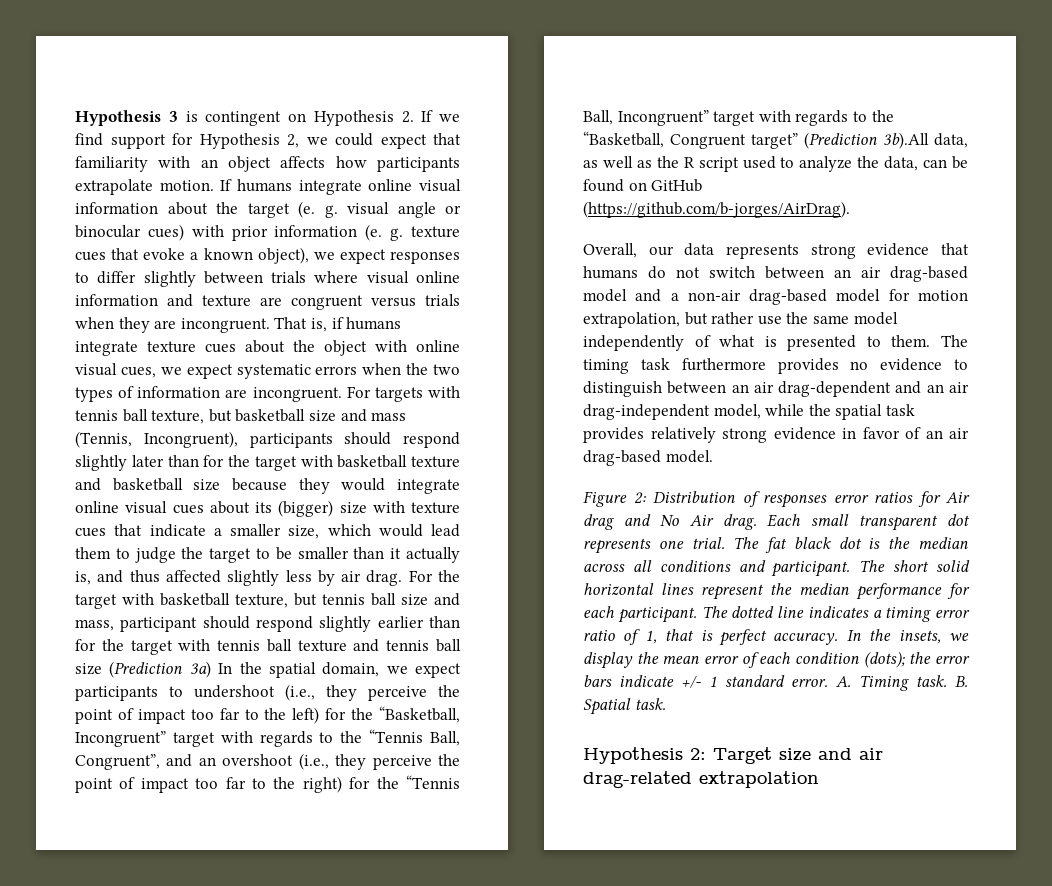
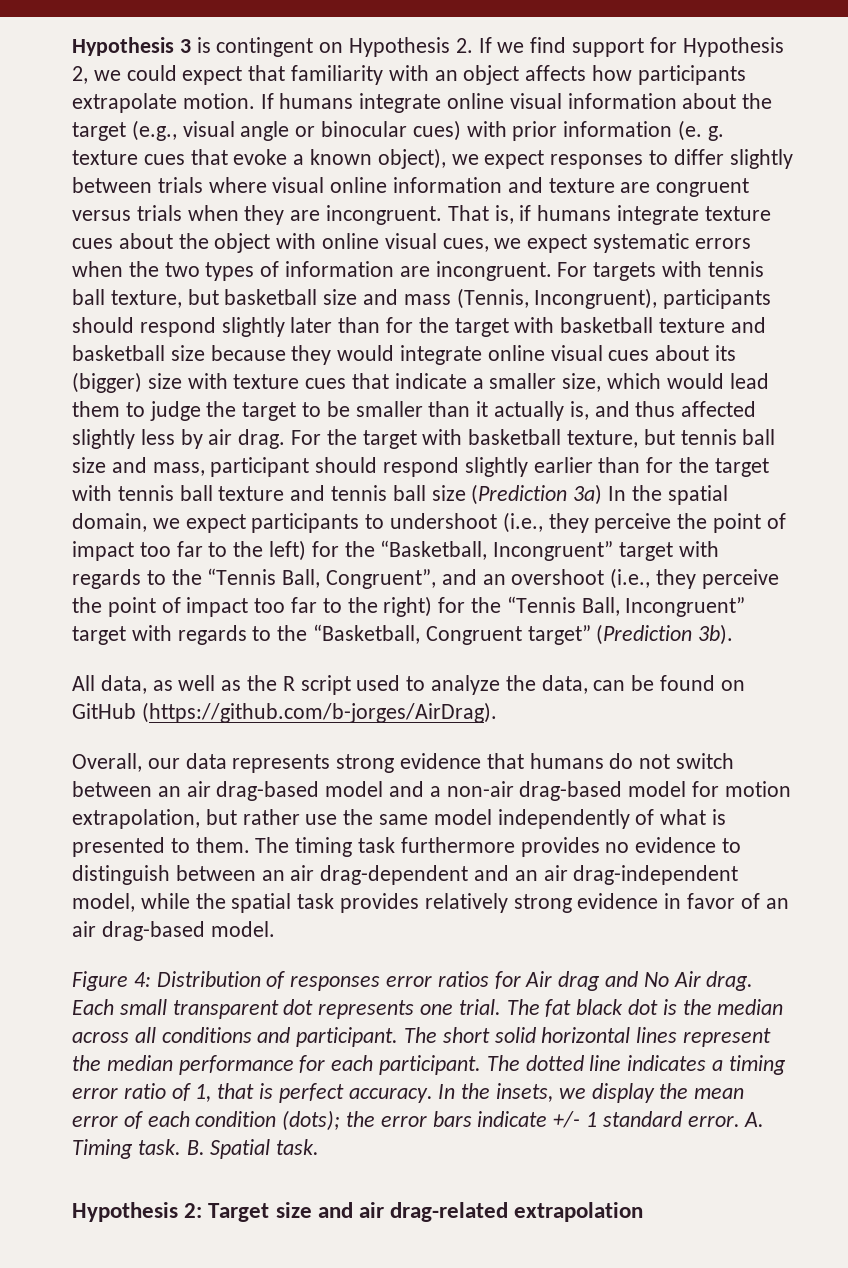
[298,201,338,218] (e. g. -> [131,120,177,141] (e.g.,
[883,132,929,149] 3b).All -> [698,624,734,645] [72,675,95,691] 3b). // All
[633,492,646,504] 2: -> [133,972,151,987] 4:

